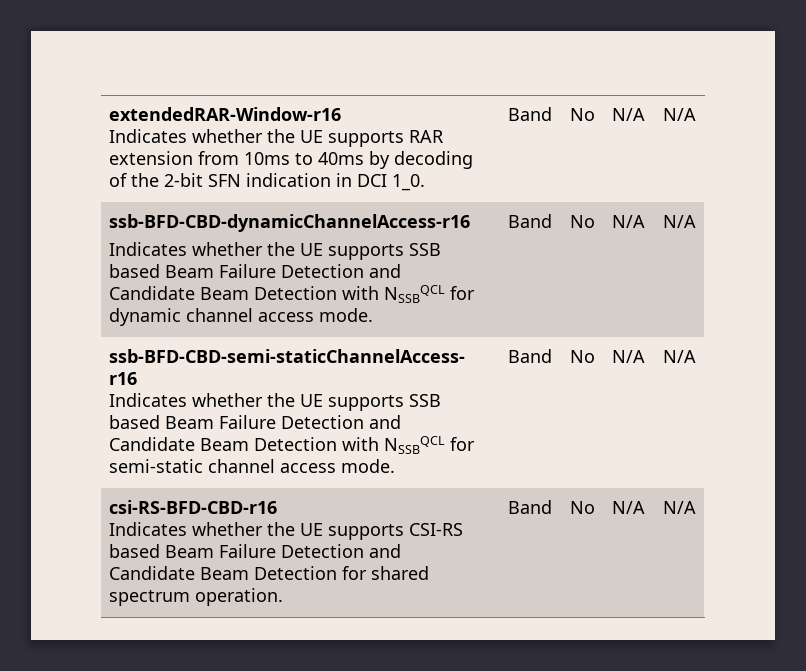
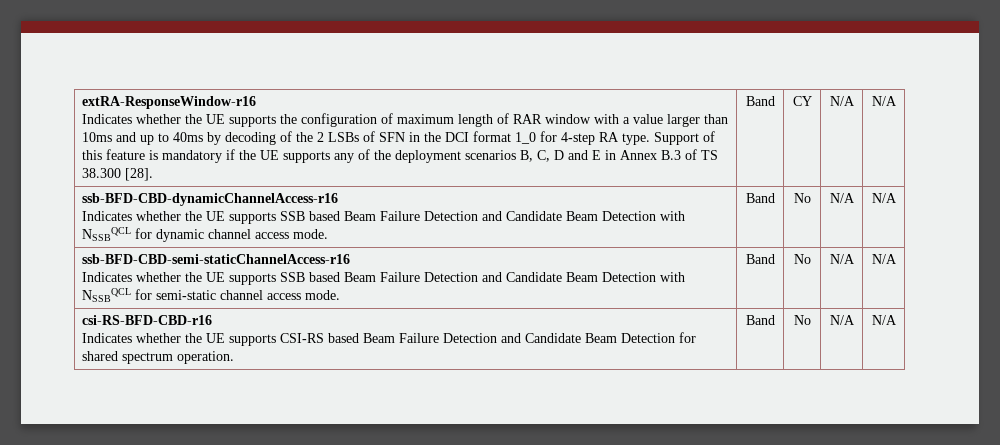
[109,107,342,121] [109,129,444,147] [109,151,291,165] extendedRAR-Window-r16 // Indicates whether the UE supports RAR extension from 10ms -> [82,96,257,109] [82,113,729,127] [82,132,155,145] extRA-ResponseWindow-r16 // Indicates whether the UE supports the configuration of maximum length of RAR window with a value larger than 10ms and up
[164,173,426,191] [508,107,552,121] [569,108,595,121] 2-bit SFN indication in DCI 1_0. | Band | No -> [317,131,716,145] [82,149,719,163] [82,168,154,181] [745,96,775,106] [792,96,812,106] 2 LSBs of SFN in the DCI format 1_0 for 4-step RA type. Support of this feature is mandatory if the UE supports any of the deployment scenarios B, C, D and E in Annex B.3 of TS 38.300 [28]. | Band | CY

